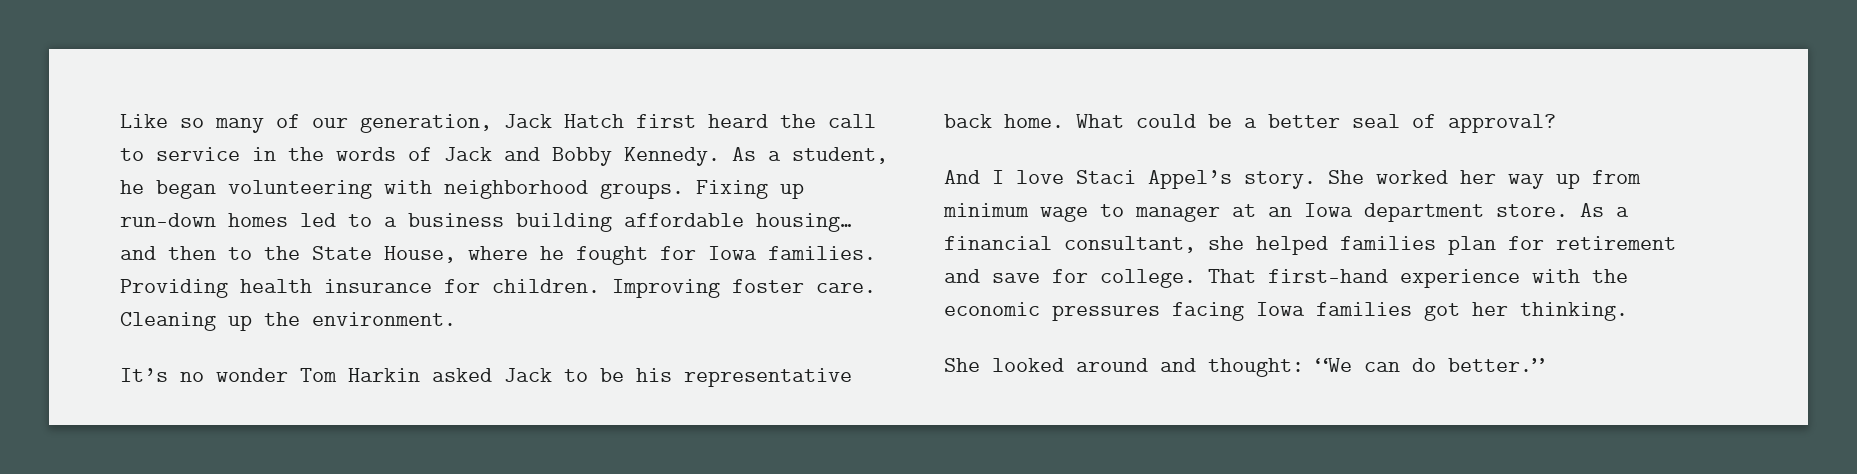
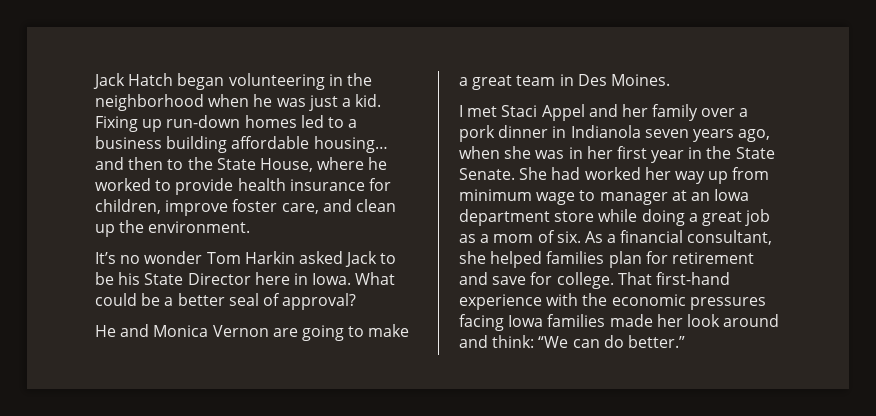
[120,114,876,133] [120,147,888,166] [120,180,684,199] Like so many of our generation, Jack Hatch first heard the call to service in the words of Jack and Bobby Kennedy. As a student, he began volunteering with neighborhood groups. -> [93,73,372,90] [95,94,382,111] Jack Hatch began volunteering in the neighborhood when he was just a kid.
[576,246,876,265] [120,279,876,298] [120,312,216,331] fought for Iowa families. Providing health insurance for children. Improving foster care. Cleaning -> [95,178,391,195] [95,199,396,216] worked to provide health insurance for children, improve foster care, and clean
[684,368,852,387] [944,114,1064,128] representative back home. -> [144,272,352,285] State Director here in Iowa.
[944,170,1364,189] And I love Staci Appel’s story. She -> [95,324,410,341] [459,74,670,90] [459,104,749,121] [459,125,771,142] [459,146,775,163] [459,167,581,180] He and Monica Vernon are going to make a great team in Des Moines. // I met Staci Appel and her family over a pork dinner in Indianola seven years ago, when she was in her first year in the State Senate. She had
[1496,204,1568,217] store. -> [554,209,771,226] [459,230,581,243] store while doing a great job as a mom of six.
[1424,302,1628,321] [944,358,1064,372] got her thinking. // She looked -> [609,314,720,327] made her look
[1208,358,1304,377] thought: -> [492,335,535,348] think:

